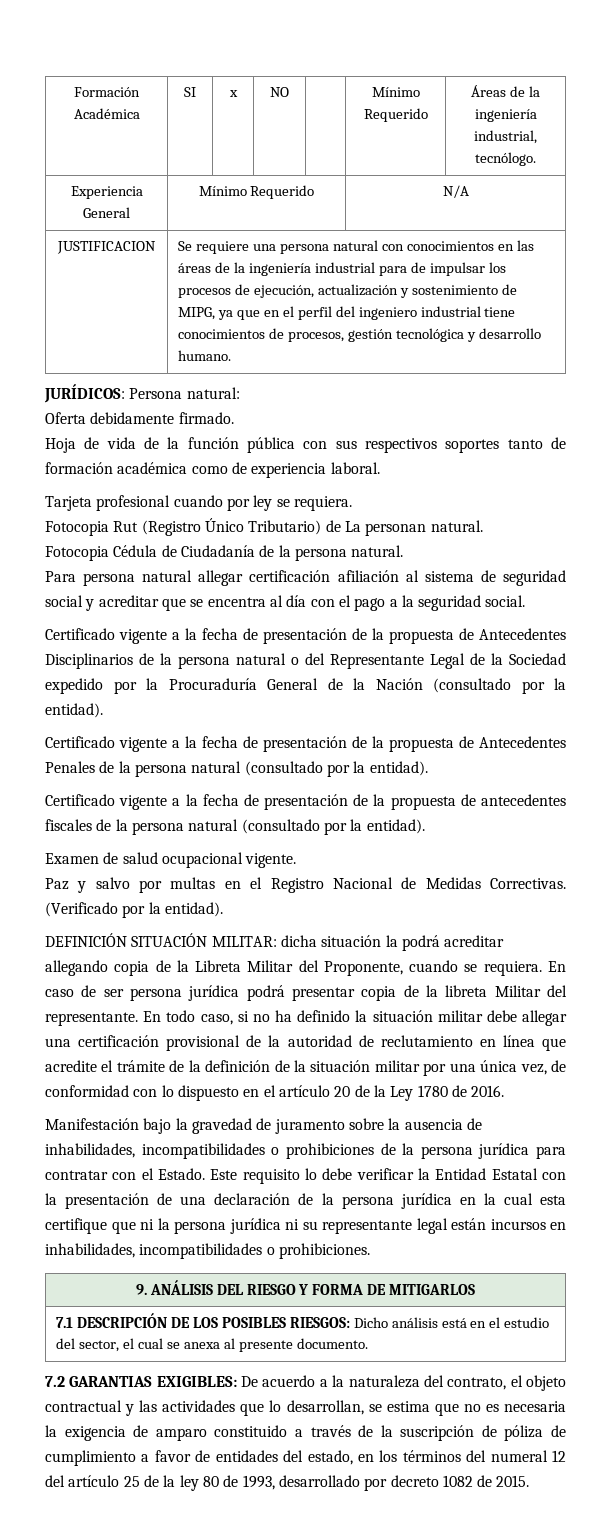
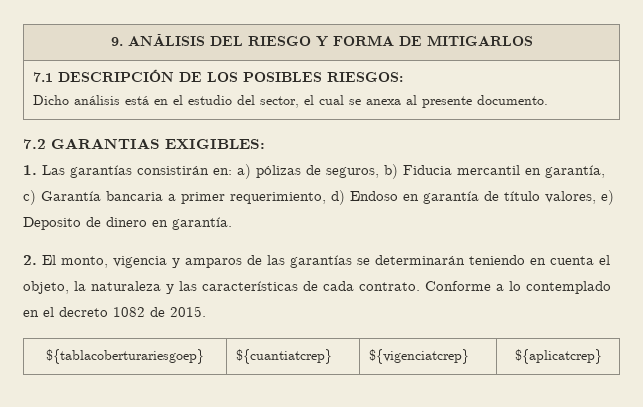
[74,87,140,97] [73,108,140,119] [184,87,196,97] [228,90,238,97] [270,87,289,97] [371,87,420,97] [363,108,428,122] [471,85,540,97] [474,109,537,122] [474,130,537,144] [475,152,536,166] [70,186,143,199] [83,207,130,218] [198,185,315,199] [442,185,469,198] [57,241,156,254] [178,240,534,254] [178,262,506,276] [178,284,517,298] [178,306,516,320] [178,328,541,342] [178,350,232,361] [44,384,240,403] [45,412,234,424] [45,437,566,453] [45,462,380,478] [45,495,352,511] [45,518,483,536] [45,545,404,561] [45,570,566,586] [45,595,526,611] [45,628,566,644] [45,653,566,669] [45,678,566,694] [45,703,103,718] [45,736,566,752] [45,761,428,777] [45,794,566,810] [45,819,425,835] [45,852,297,868] [45,877,567,893] [45,902,223,918] [45,933,505,951] [45,960,566,976] [45,985,567,1001] [45,1010,567,1026] [45,1035,567,1051] [45,1060,566,1076] [45,1085,505,1101] [45,1118,482,1134] [45,1143,566,1159] [45,1168,566,1184] [45,1193,566,1209] [45,1218,566,1234] [45,1243,370,1259] Formación Académica | SI | x | NO | | Mínimo Requerido | Áreas de la ingeniería industrial, tecnólogo. // Experiencia General | Mínimo Requerido | N/A // JUSTIFICACION | Se requiere una persona natural con conocimientos en las áreas de la ingeniería industrial para de impulsar los procesos de ejecución, actualización y sostenimiento de MIPG, ya que en el perfil del ingeniero industrial tiene conocimientos de procesos, gestión tecnológica y desarrollo humano. // JURÍDICOS: Persona natural: // Oferta debidamente firmado. // Hoja de vida de la función pública con sus respectivos soportes tanto de formación académica como de experiencia laboral. // Tarjeta profesional cuando por ley se requiera. // Fotocopia Rut (Registro Único Tributario) de La personan natural. // Fotocopia Cédula de Ciudadanía de la persona natural. // Para persona natural allegar certificación afiliación al sistema de seguridad social y acreditar que se encentra al día con el pago a la seguridad social. // Certificado vigente a la fecha de presentación de la propuesta de Antecedentes Disciplinarios de la persona natural o del Representante Legal de la Sociedad expedido por la Procuraduría General de la Nación (consultado por la entidad). // Certificado vigente a la fecha de presentación de la propuesta de Antecedentes Penales de la persona natural (consultado por la entidad). // Certificado vigente a la fecha de presentación de la propuesta de antecedentes fiscales de la persona natural (consultado por la entidad). // Examen de salud ocupacional vigente. // Paz y salvo por multas en el Registro Nacional de Medidas Correctivas. (Verificado por la entidad). // DEFINICIÓN SITUACIÓN MILITAR: dicha situación la podrá acreditar allegando copia de la Libreta Militar del Proponente, cuando se requiera. En caso de ser persona jurídica podrá presentar copia de la libreta Militar del representante. En todo caso, si no ha definido la situación militar debe allegar una certificación provisional de la autoridad de reclutamiento en línea que acredite el trámite de la definición de la situación militar por una única vez, de conformidad con lo dispuesto en el artículo 20 de la Ley 1780 de 2016. // Manifestación bajo la gravedad de juramento sobre la ausencia de inhabilidades, incompatibilidades o prohibiciones de la persona jurídica para contratar con el Estado. Este requisito lo debe verificar la Entidad Estatal con la presentación de una declaración de la persona jurídica en la cual esta certifique que ni la persona jurídica ni su representante legal están incursos en inhabilidades, incompatibilidades o prohibiciones. // -> (110, 41) none
(350, 1322) none -> (403, 77) //
[241,1375,567,1391] [45,1400,566,1416] [45,1425,566,1441] [45,1450,567,1466] [45,1475,388,1491] De acuerdo a la naturaleza del contrato, el objeto contractual y las actividades que lo desarrollan, se estima que no es necesaria la exigencia de amparo constituido a través de la suscripción de póliza de cumplimiento a favor de entidades del estado, en los términos del numeral 12 del artículo 25 de la ley 80 de 1993, desarrollado por -> [23,164,605,179] [23,190,614,205] [23,217,232,230] [23,255,610,268] [23,281,611,294] [23,307,54,317] // 1. Las garantías consistirán en: a) pólizas de seguros, b) Fiducia mercantil en garantía, c) Garantía bancaria a primer requerimiento, d) Endoso en garantía de título valores, e) Deposito de dinero en garantía. // 2. El monto, vigencia y amparos de las garantías se determinarán teniendo en cuenta el objeto, la naturaleza y las características de cada contrato. Conforme a lo contemplado en el
(530, 1481) none -> [46,349,204,364] [235,349,332,364] [368,349,469,364] [514,349,602,364] // ${tablacoberturariesgoep} | ${cuantiatcrep} | ${vigenciatcrep} | ${aplicatcrep}

